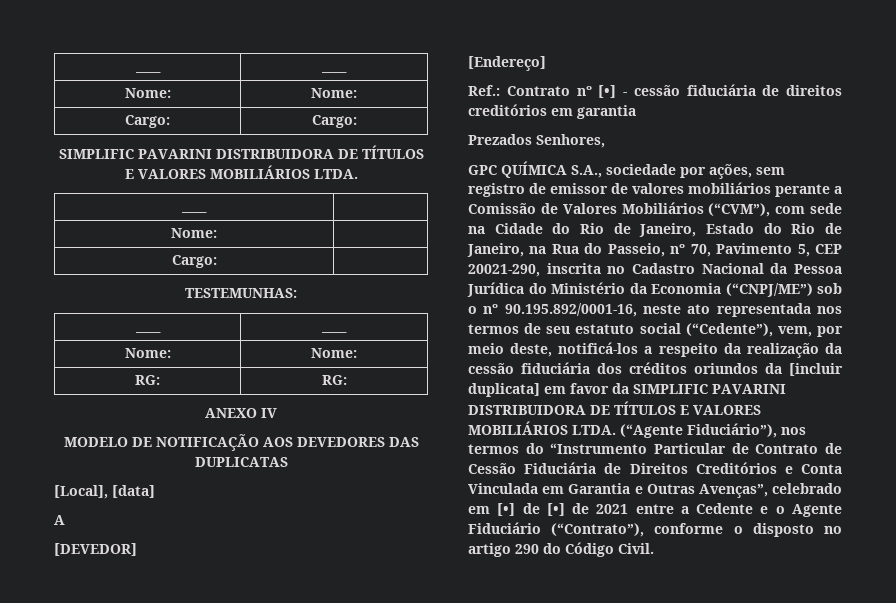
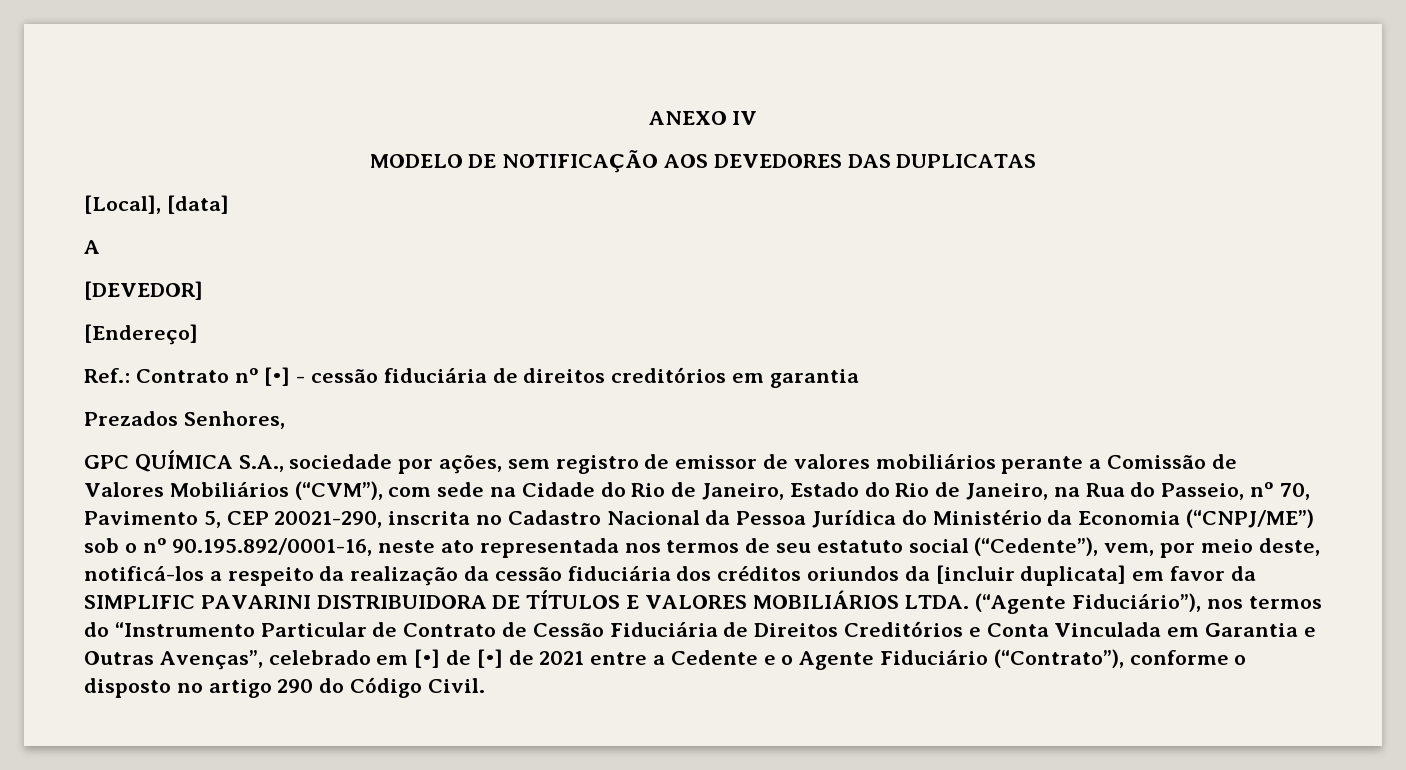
[134,71,161,73] [321,71,347,73] [124,88,171,98] [311,88,357,98] [125,115,170,128] [311,115,357,128] [58,145,424,159] [124,165,358,179] [181,211,207,213] [171,228,217,238] [171,255,217,268] [185,288,297,298] [134,331,161,333] [321,331,347,333] [124,348,171,358] [311,348,357,358] [135,375,160,385] [321,375,347,385] ____ | ____ // Nome: | Nome: // Cargo: | Cargo: // SIMPLIFIC PAVARINI DISTRIBUIDORA DE TÍTULOS E VALORES MOBILIÁRIOS LTDA. // ____ | // Nome: | // Cargo: | // TESTEMUNHAS: // ____ | ____ // Nome: | Nome: // RG: | RG: // -> (648, 118) none

